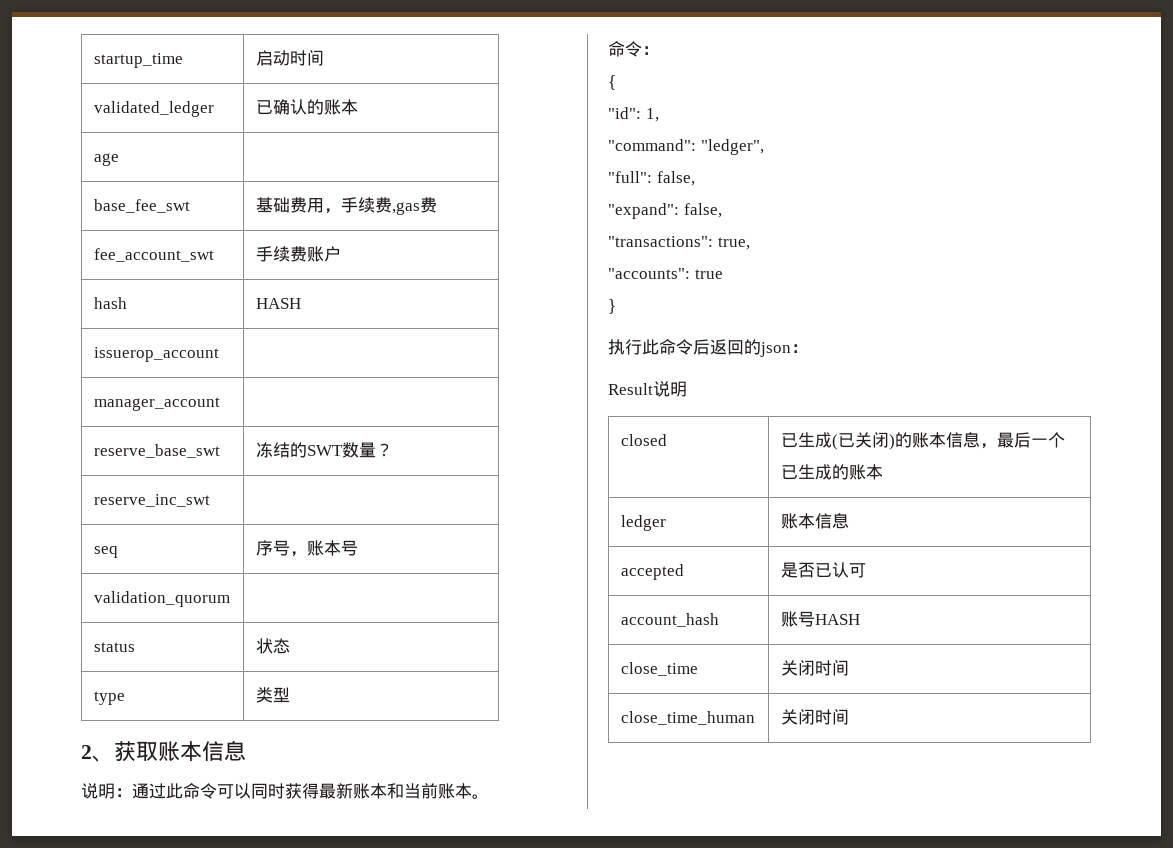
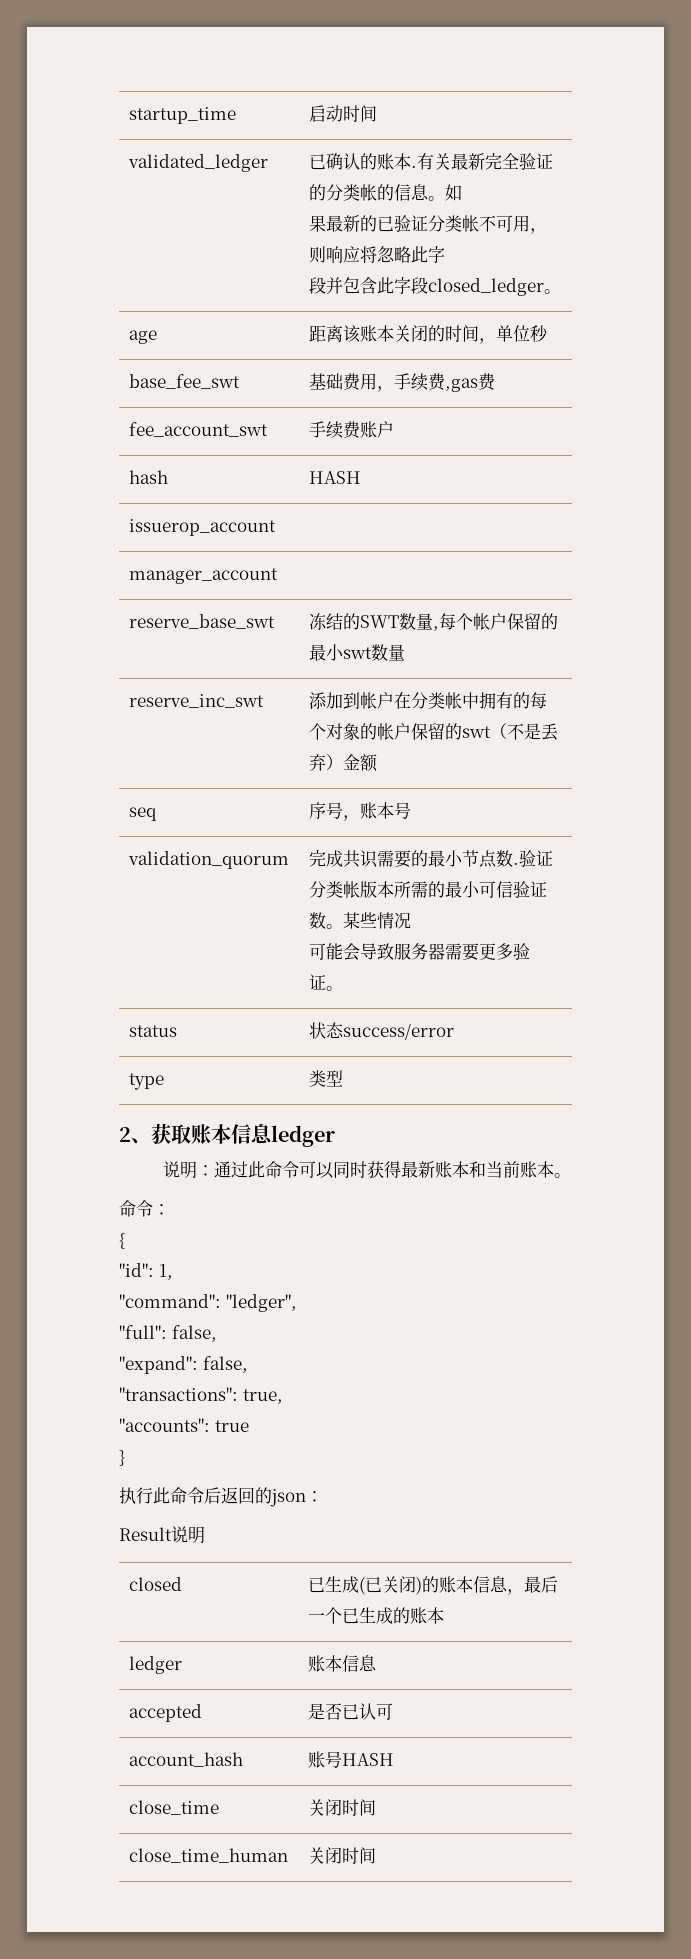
[93,153,119,166] // age | -> [410,153,553,170] [308,184,462,201] [308,215,547,234] [308,246,445,263] [308,277,561,296] [128,330,157,344] [308,325,548,344] .有关最新完全验证的分类帐的信息。如 // 果最新的已验证分类帐不可用，则响应将忽略此字 // 段并包含此字段closed_ledger。 // age | 距离该账本关闭的时间，单位秒
[375,443,393,457] [93,494,210,507] ？ // reserve_inc_swt | -> [432,613,558,631] [308,644,405,661] [128,694,264,708] [308,692,547,709] [308,723,558,741] [308,754,378,772] ,每个帐户保留的最小swt数量 // reserve_inc_swt | 添加到帐户在分类帐中拥有的每个对象的帐户保留的swt（不是丢弃）金额
(230, 599) none -> [308,850,553,868] [308,881,547,898] [308,912,411,929] [308,943,530,961] [308,974,343,991] 完成共识需要的最小节点数.验证分类帐版本所需的最小可信验证数。某些情况 // 可能会导致服务器需要更多验证。
(290, 646) none -> [342,1023,454,1040] success/error
(246, 750) none -> [271,1125,335,1147] ledger

